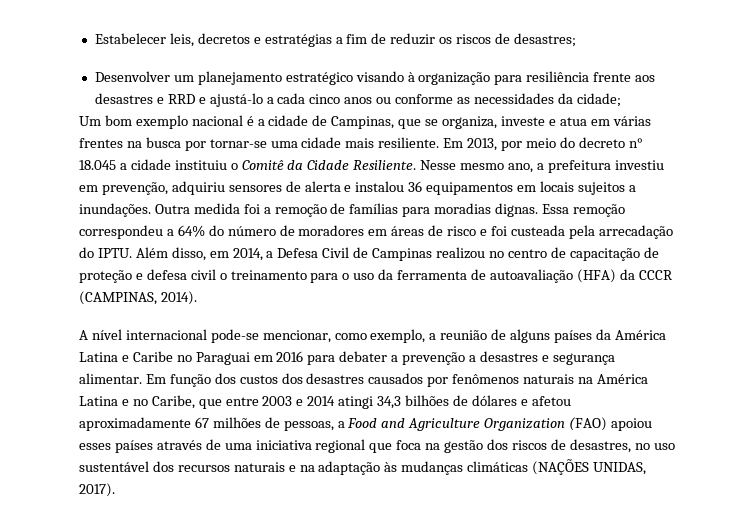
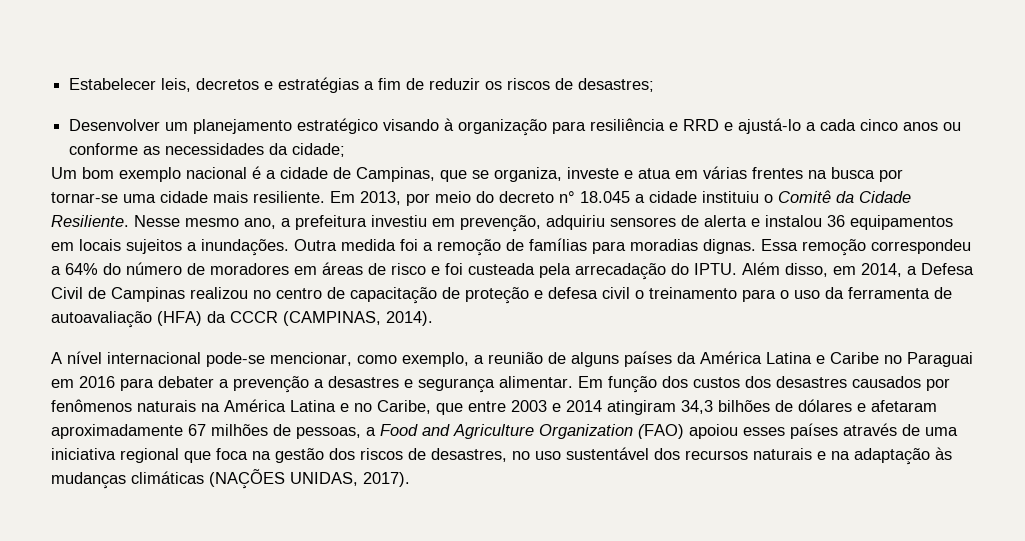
[593,72,656,82] [94,93,153,104] frente aos desastres -> (666, 124) none
[338,396,374,409] atingi -> [607,400,676,415] atingiram
[531,396,571,406] afetou -> [871,400,937,412] afetaram

